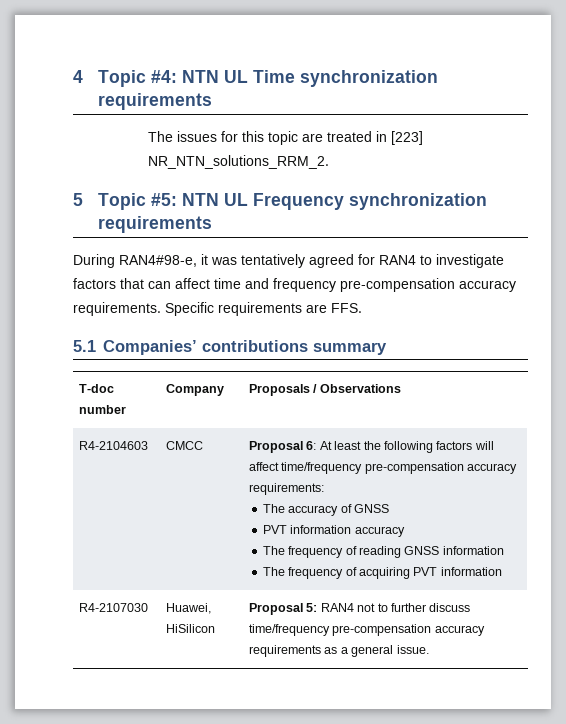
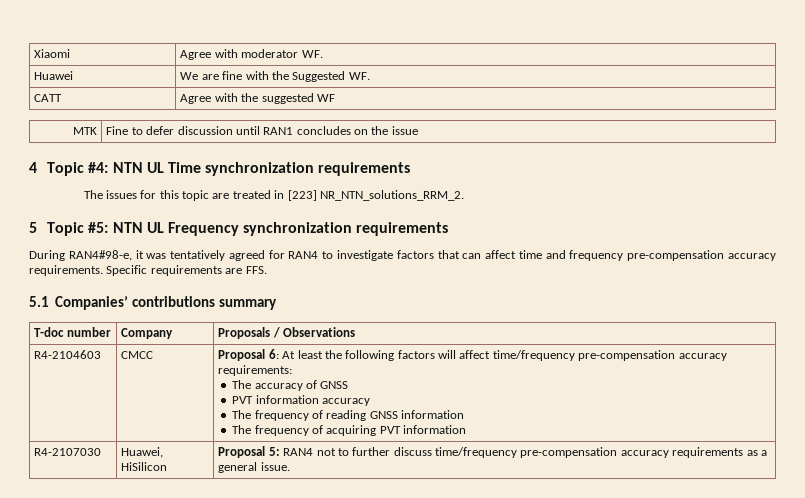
(73, 76) none -> [34,49,71,58] [180,49,323,60] [34,71,74,80] [180,71,370,82] [34,94,63,102] [180,93,335,104] [72,127,97,135] [106,126,418,135] Xiaomi | Agree with moderator WF. // Huawei | We are fine with the Suggested WF. // CATT | Agree with the suggested WF // MTK | Fine to defer discussion until RAN1 concludes on the issue //

